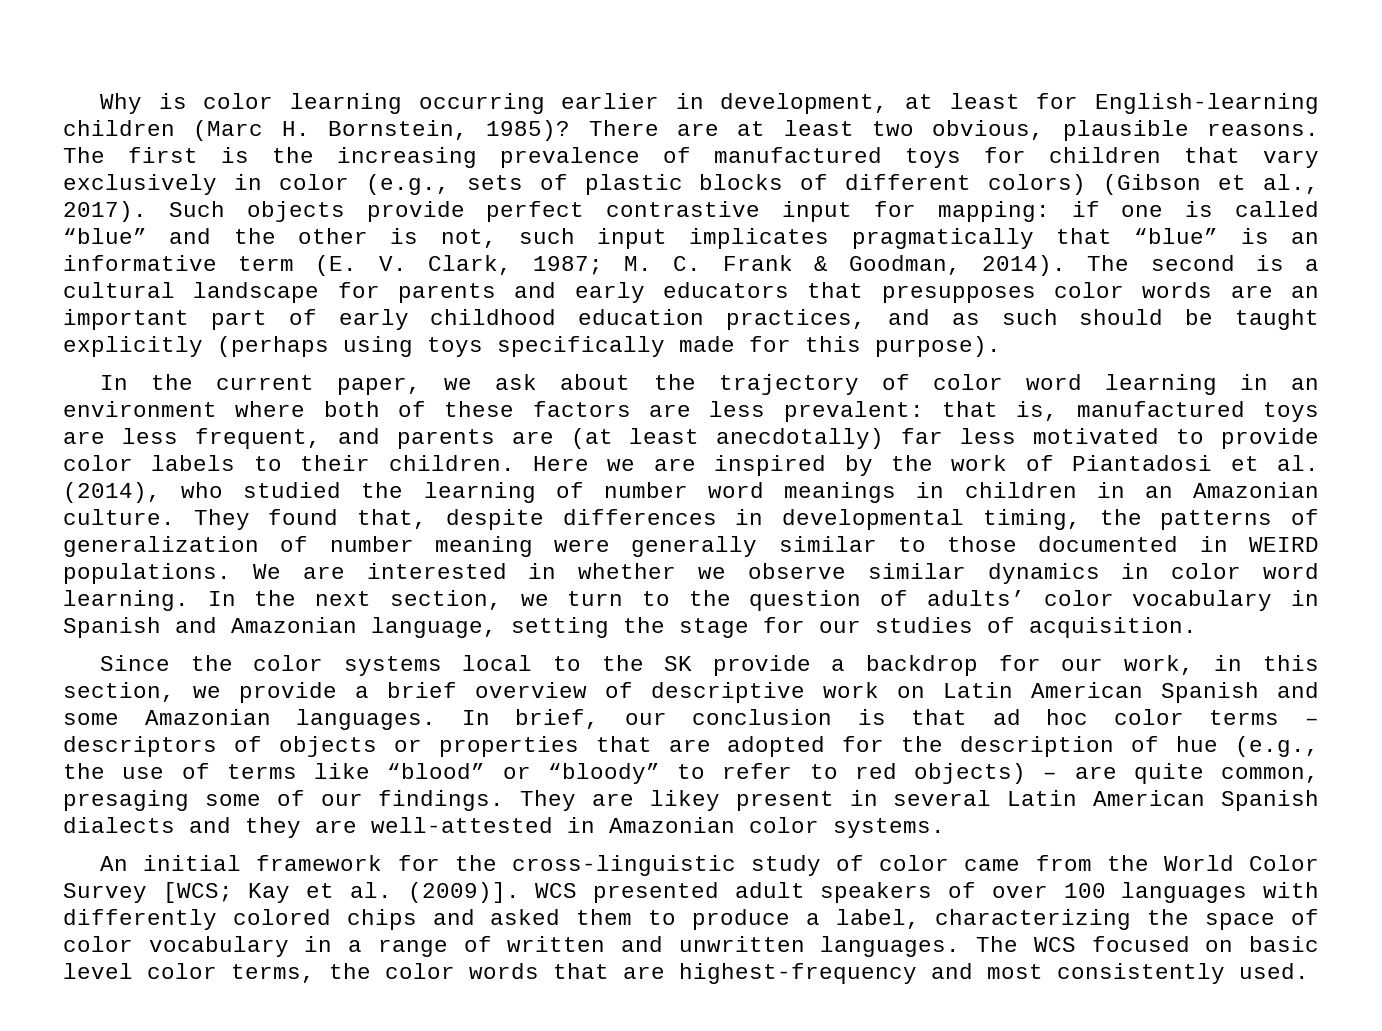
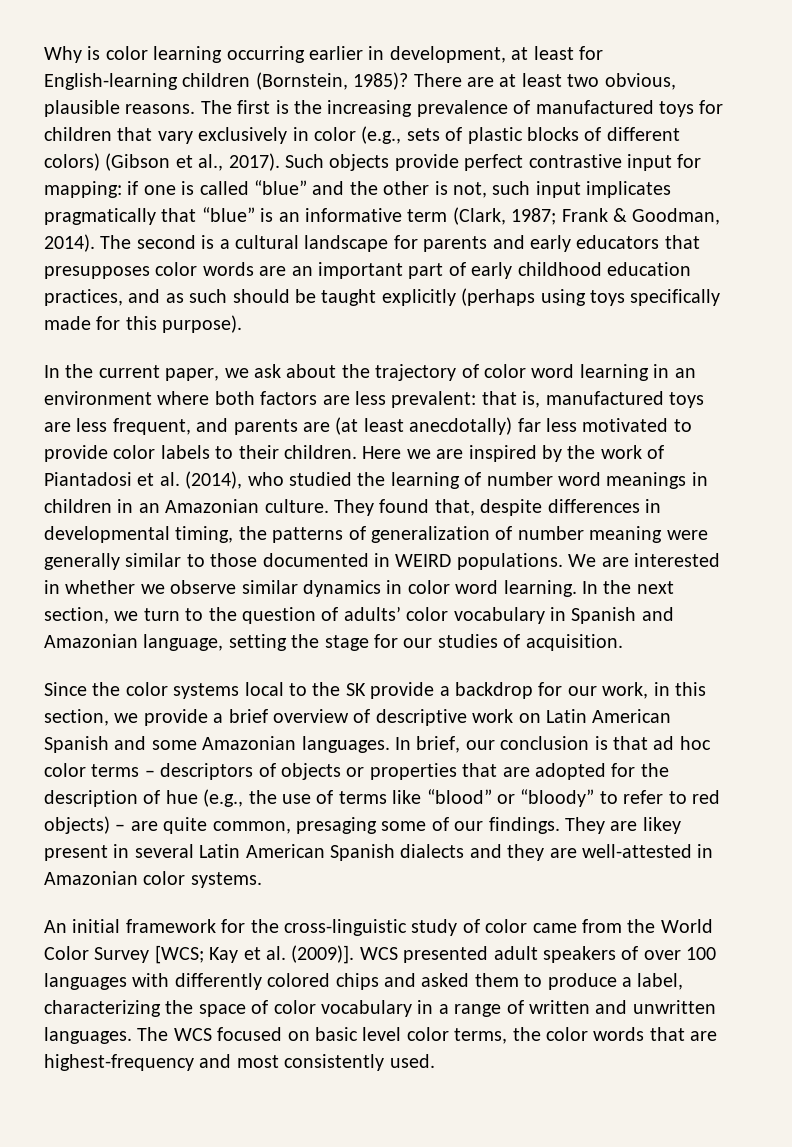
[193,120,468,141] (Marc H. Bornstein, -> [255,72,348,90] (Bornstein,
[315,255,702,276] (E. V. Clark, 1987; M. C. -> [452,207,557,225] (Clark, 1987;
[398,401,515,417] of these -> (255, 398) none

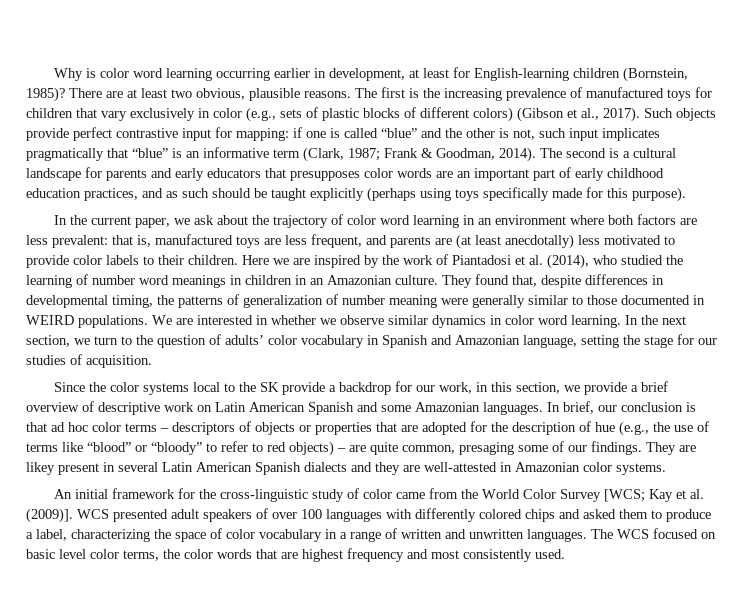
(148, 53) none -> [132,68,163,78] word
[517,418,541,432] far -> (574, 241) none
[44,1054,194,1071] highest-frequency -> [302,548,404,562] highest frequency

